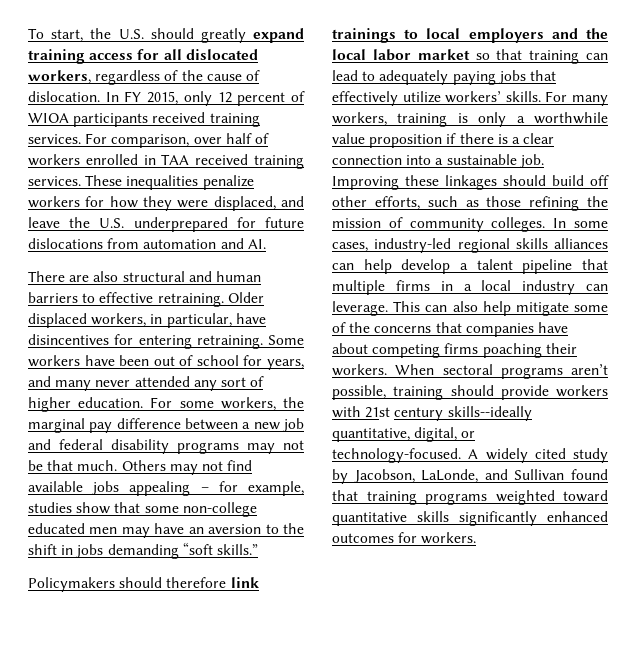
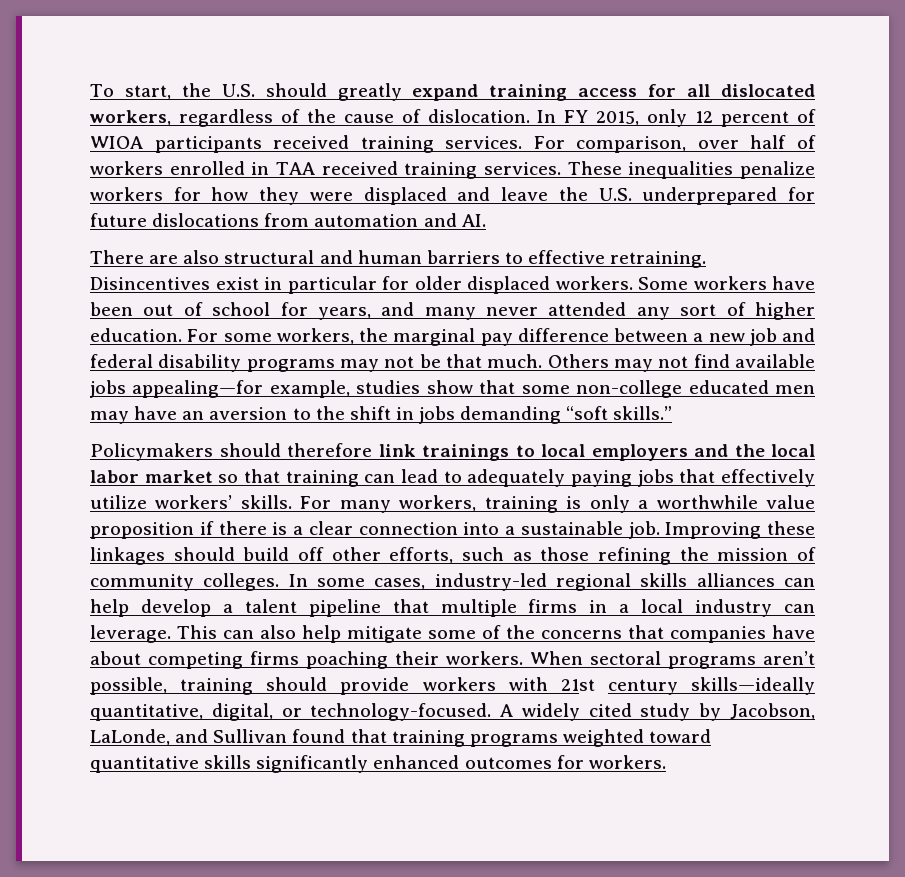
[213,196,276,211] displaced, -> [363,187,447,205] displaced
[227,292,264,303] [28,313,266,328] [28,334,263,349] Older displaced workers, in particular, have disincentives for entering retraining. -> [90,276,633,294] Disincentives exist in particular for older displaced workers.
[129,481,238,496] appealing – for -> [132,380,264,398] appealing—for
[447,406,532,421] skills--ideally -> [691,677,815,695] skills—ideally

